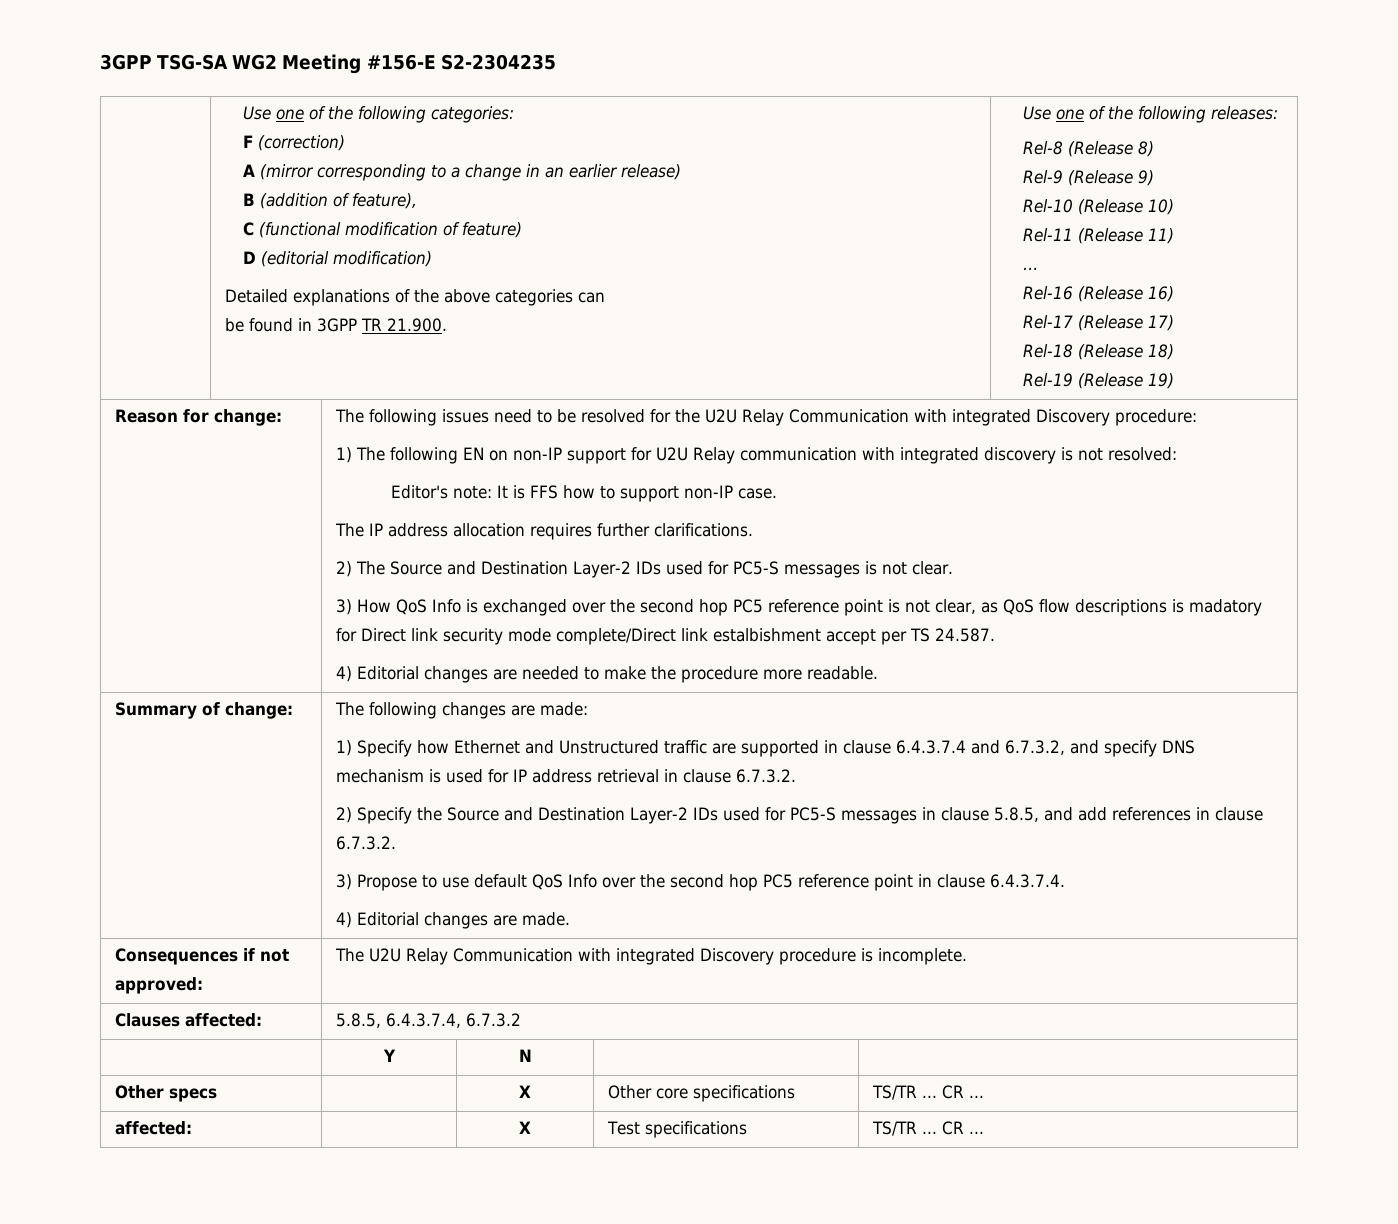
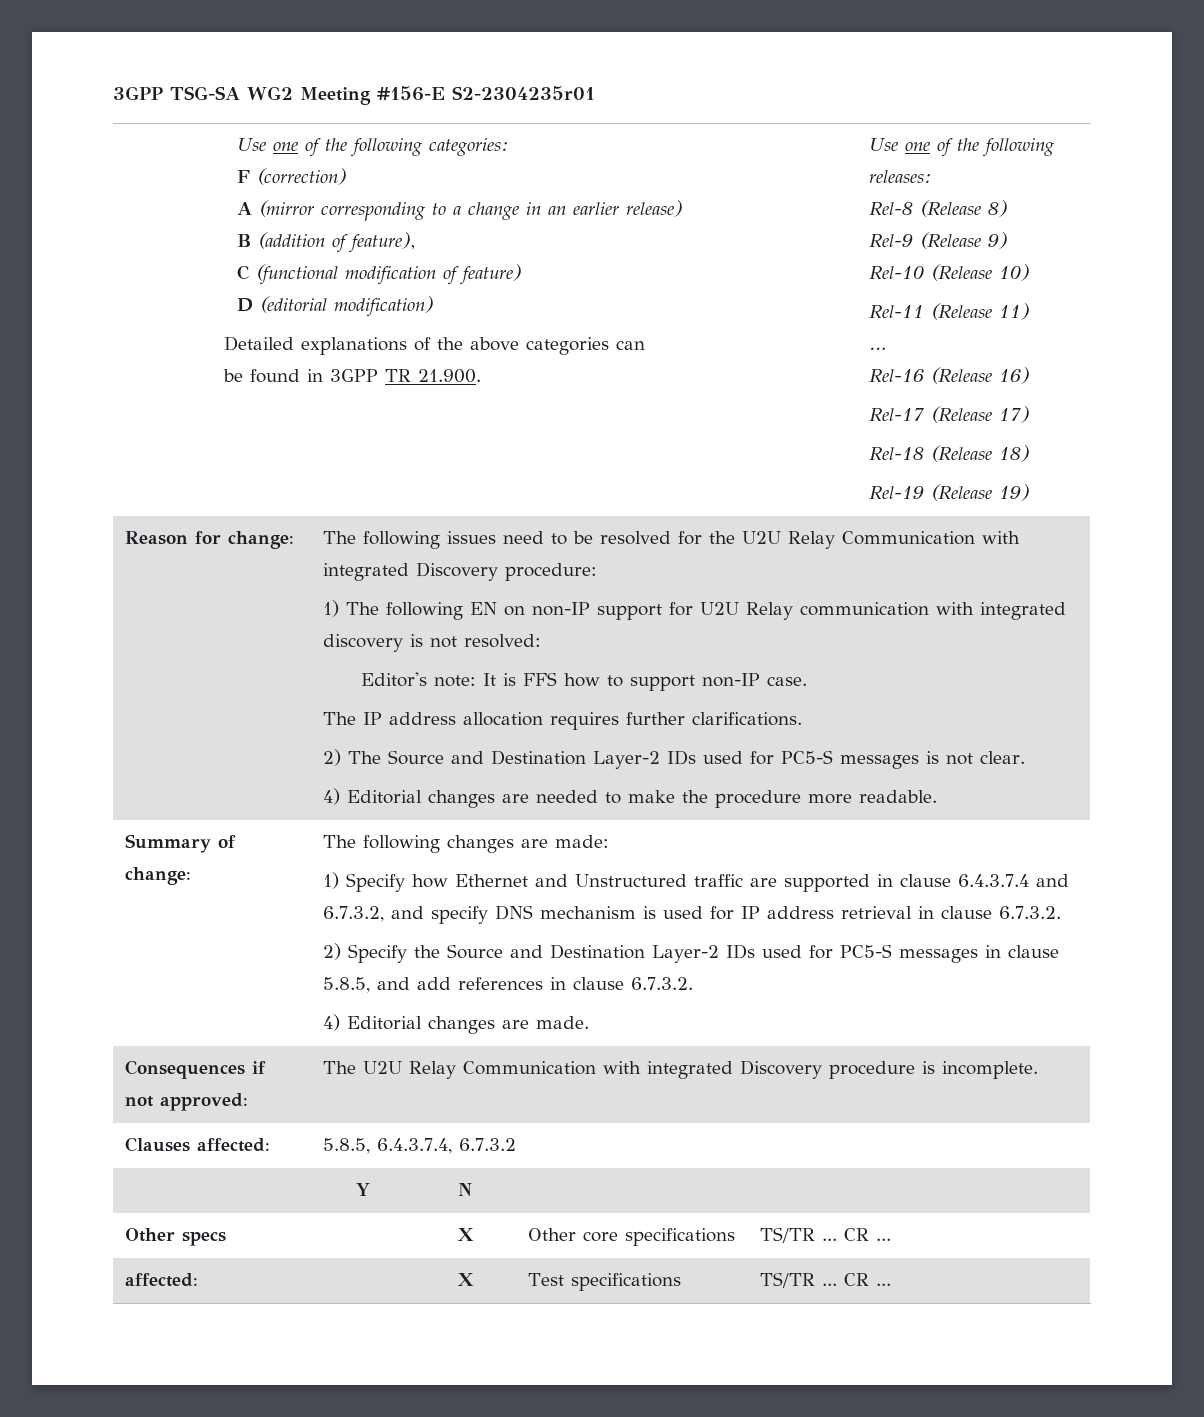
[440,54,556,70] S2-2304235 -> [452,86,595,100] S2-2304235r01
[335,599,1262,616] [335,628,995,645] // 3) How QoS Info is exchanged over the second hop PC5 reference point is not clear, as QoS flow descriptions is madatory for Direct link security mode complete/Direct link estalbishment accept per TS 24.587. -> (1026, 757) none
[335,874,1065,891] // 3) Propose to use default QoS Info over the second hop PC5 reference point in clause 6.4.3.7.4. -> (694, 983) none

